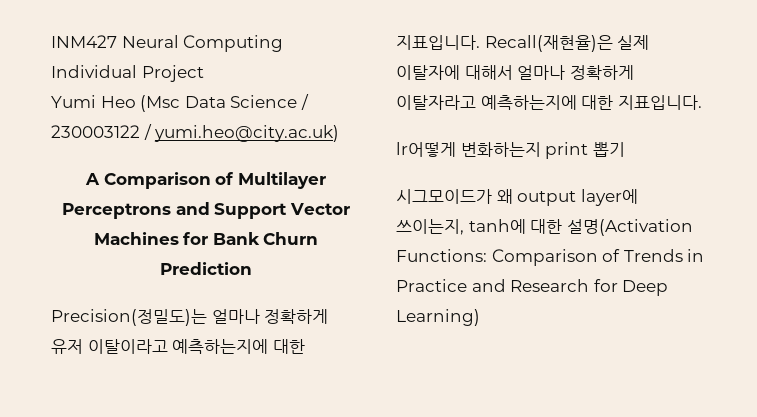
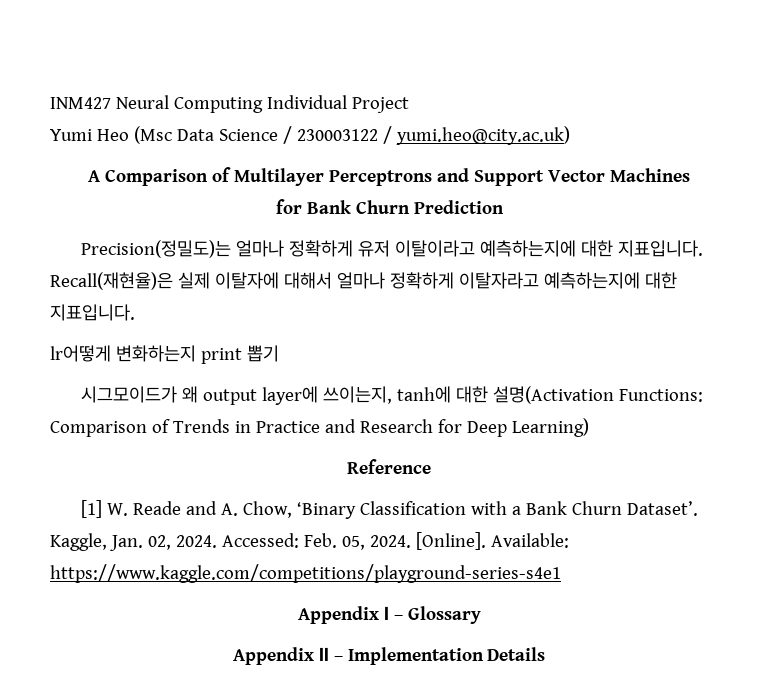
(179, 238) none -> (690, 175) //
(480, 317) none -> [347,459,431,474] [80,500,698,519] [50,532,569,551] [50,564,561,583] [297,606,481,624] [232,647,546,665] // Reference // [1] W. Reade and A. Chow, ‘Binary Classification with a Bank Churn Dataset’. Kaggle, Jan. 02, 2024. Accessed: Feb. 05, 2024. [Online]. Available: https://www.kaggle.com/competitions/playground-series-s4e1 // Appendix Ⅰ – Glossary // Appendix Ⅱ – Implementation Details

